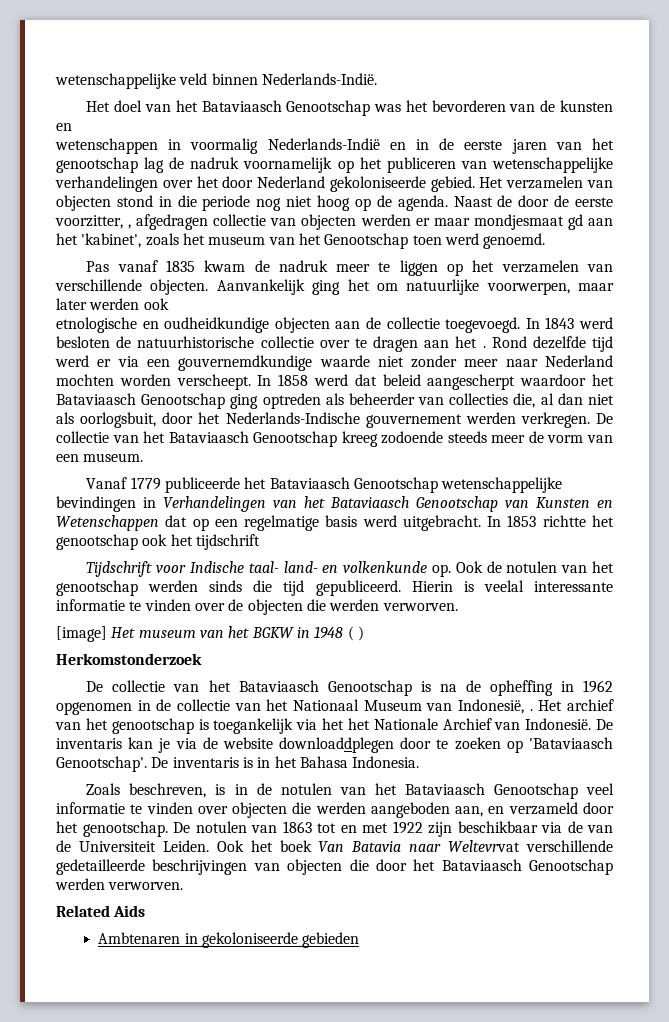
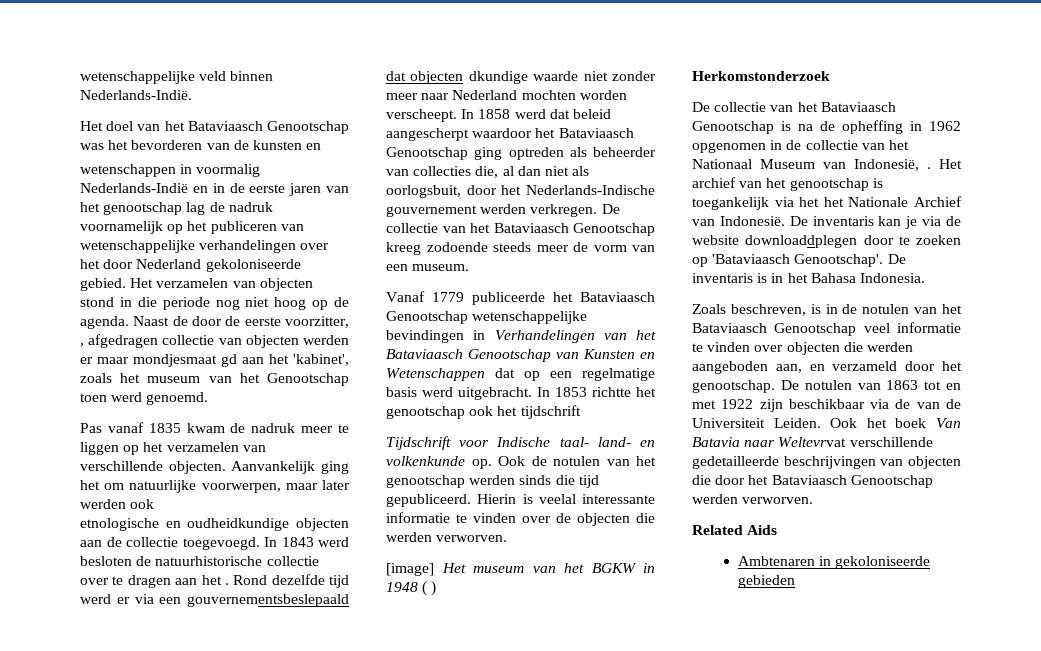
[178,355,313,371] gouvernemdkundige -> [187,594,349,607] [386,71,528,84] gouvernementsbeslepaald dat objecten dkundige

